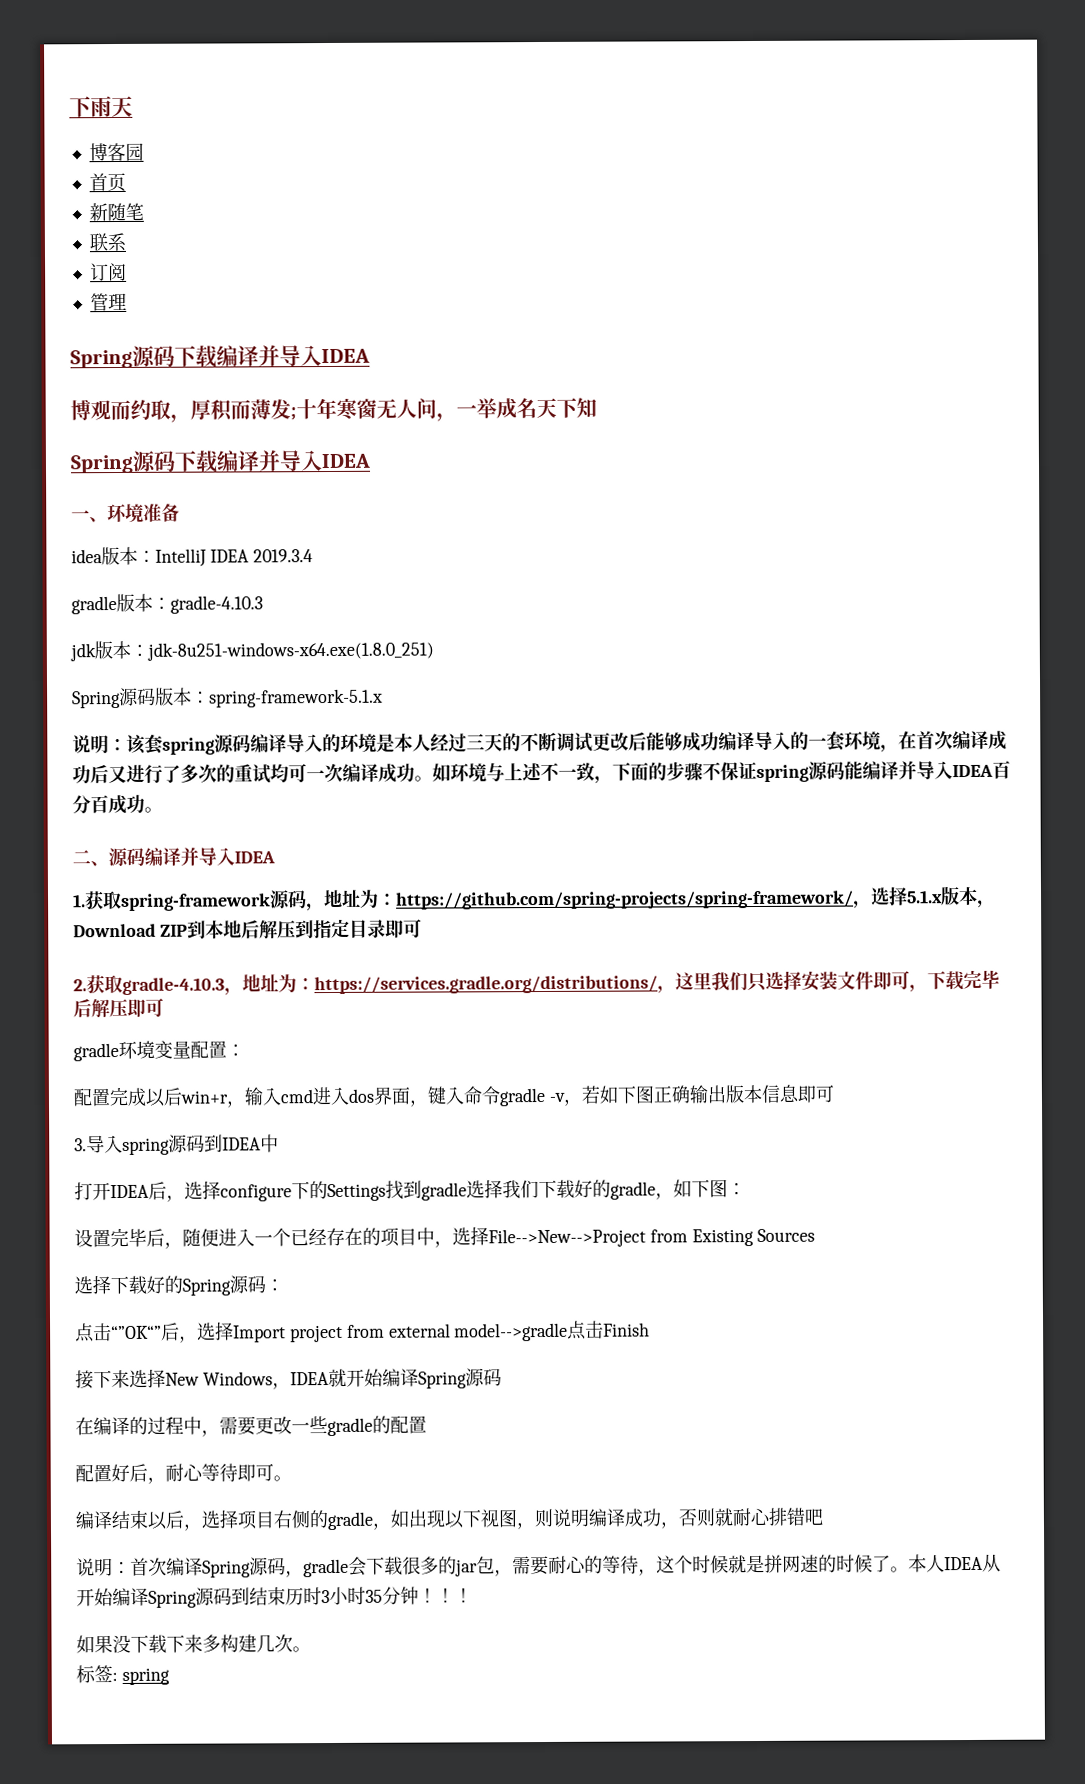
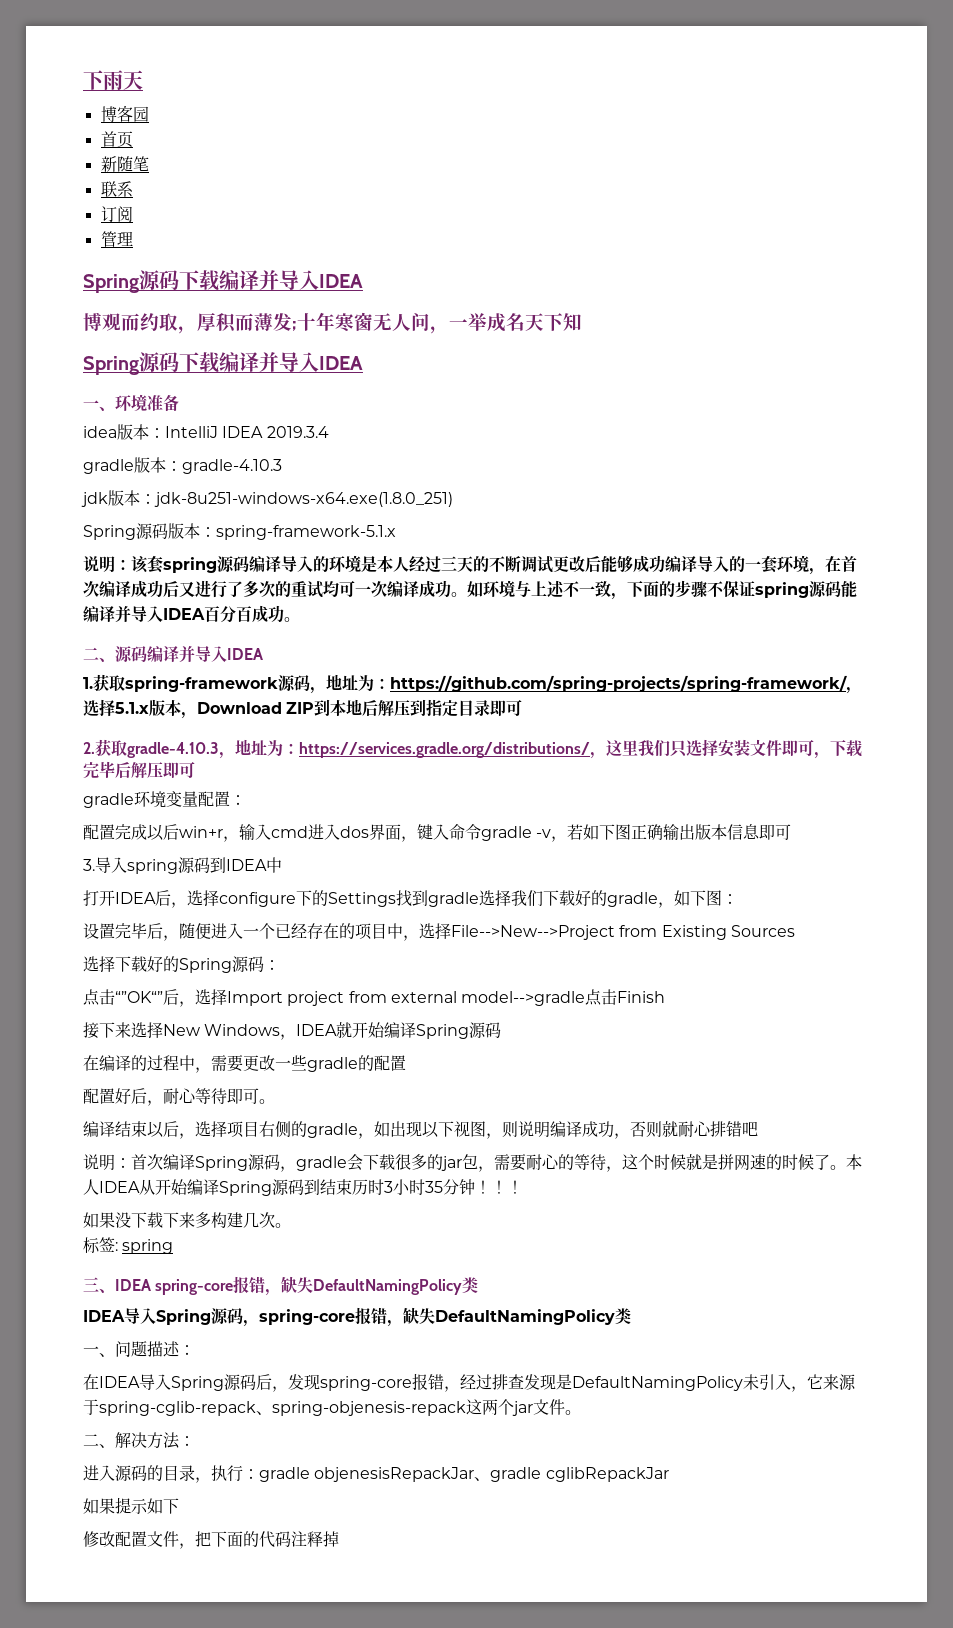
(170, 1676) none -> [83,1276,479,1296] [83,1307,631,1327] [83,1341,195,1357] [83,1373,856,1392] [83,1399,581,1416] [83,1432,195,1449] [83,1465,669,1483] [83,1497,179,1514] [83,1531,339,1549] // 三、IDEA spring-core报错，缺失DefaultNamingPolicy类 // IDEA导入Spring源码，spring-core报错，缺失DefaultNamingPolicy类 // 一、问题描述： // 在IDEA导入Spring源码后，发现spring-core报错，经过排查发现是DefaultNamingPolicy未引入，它来源于spring-cglib-repack、spring-objenesis-repack这两个jar文件。 // 二、解决方法： // 进入源码的目录，执行：gradle objenesisRepackJar、gradle cglibRepackJar // 如果提示如下 // 修改配置文件，把下面的代码注释掉

